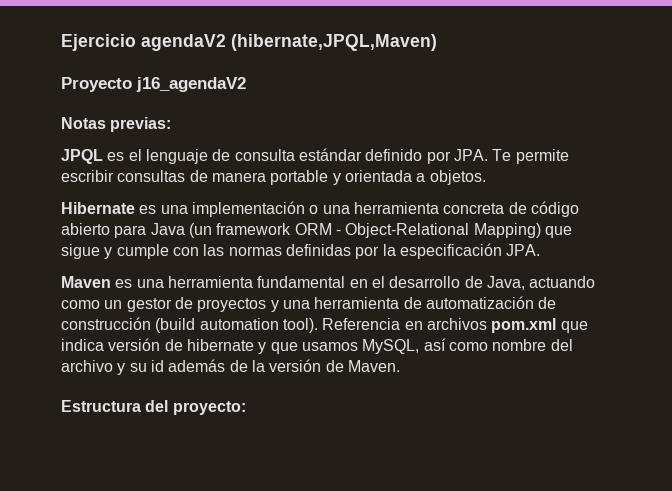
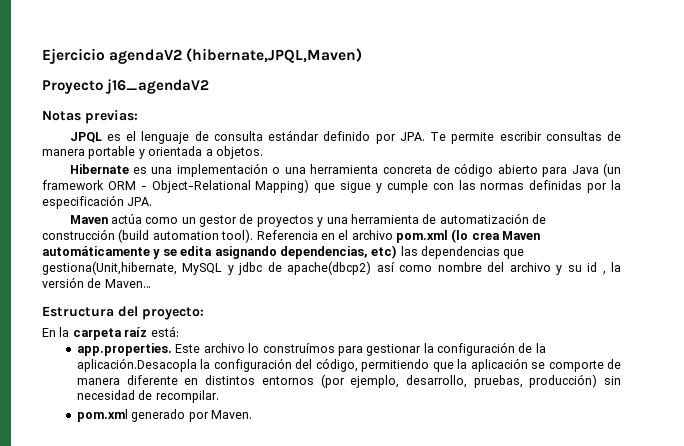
[115,276,596,290] es una herramienta fundamental en el desarrollo de Java, actuando -> [110,214,142,224] actúa
[426,318,588,333] [61,338,420,354] archivos pom.xml que indica versión de hibernate y que usamos MySQL, -> [338,229,541,243] [42,245,525,259] [42,261,372,275] el archivo pom.xml (lo crea Maven automáticamente y se edita asignando dependencias, etc) las dependencias que gestiona(Unit,hibernate, MySQL y jdbc de apache(dbcp2)
[168,359,248,372] además de -> [602,271,606,275] ,
[347,360,400,372] Maven. -> [104,279,151,288] Maven…
(246, 408) none -> [42,326,179,340] [77,342,546,356] [77,358,622,372] [77,374,622,388] [77,390,219,403] [77,409,253,422] // En la carpeta raíz está: // app.properties. Este archivo lo construímos para gestionar la configuración de la aplicación.Desacopla la configuración del código, permitiendo que la aplicación se comporte de manera diferente en distintos entornos (por ejemplo, desarrollo, pruebas, producción) sin necesidad de recompilar. // pom.xml generado por Maven.

